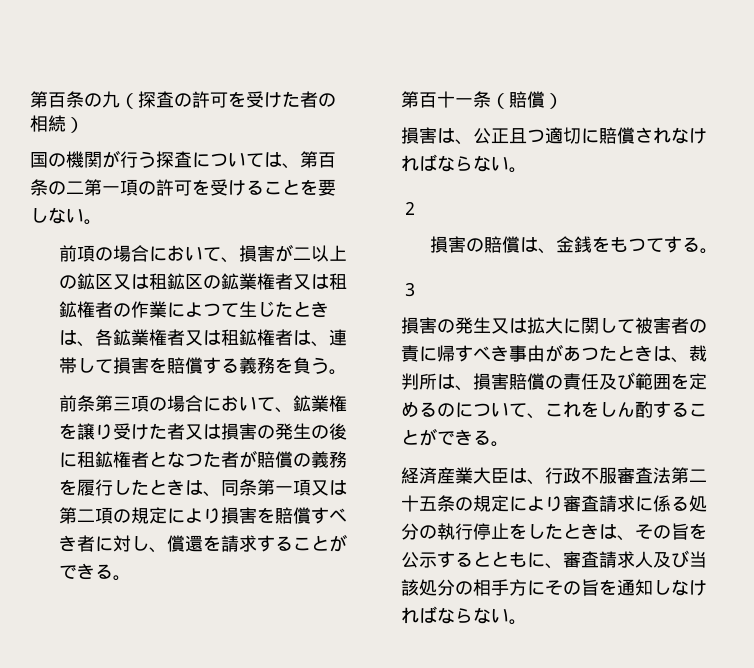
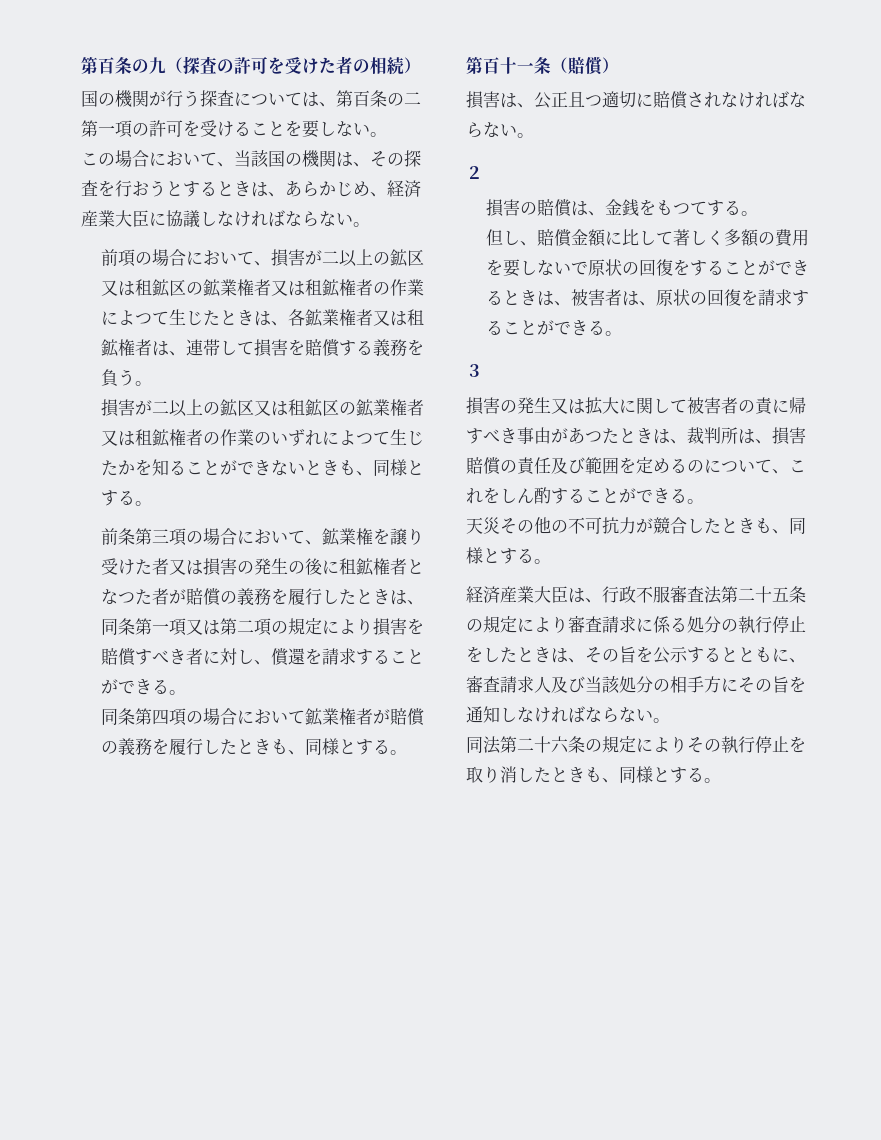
(102, 222) none -> [81,150,421,168] [81,180,421,197] [81,210,370,228] // この場合において、当該国の機関は、その探査を行おうとするときは、あらかじめ、経済産業大臣に協議しなければならない。
(347, 372) none -> [101,399,425,417] [101,429,425,447] [101,459,425,476] [101,490,153,506] // 損害が二以上の鉱区又は租鉱区の鉱業権者又は租鉱権者の作業のいずれによつて生じたかを知ることができないときも、同様とする。
(131, 578) none -> [101,708,426,726] [101,738,408,756] // 同条第四項の場合において鉱業権者が賠償の義務を履行したときも、同様とする。
(718, 251) none -> [486,229,810,247] [486,259,810,277] [486,289,810,306] [486,320,623,336] // 但し、賠償金額に比して著しく多額の費用を要しないで原状の回復をすることができるときは、被害者は、原状の回復を請求することができる。
(509, 444) none -> [466,517,806,534] [466,547,551,564] // 天災その他の不可抗力が競合したときも、同様とする。
(527, 622) none -> [466,736,806,754] [466,766,721,783] // 同法第二十六条の規定によりその執行停止を取り消したときも、同様とする。

